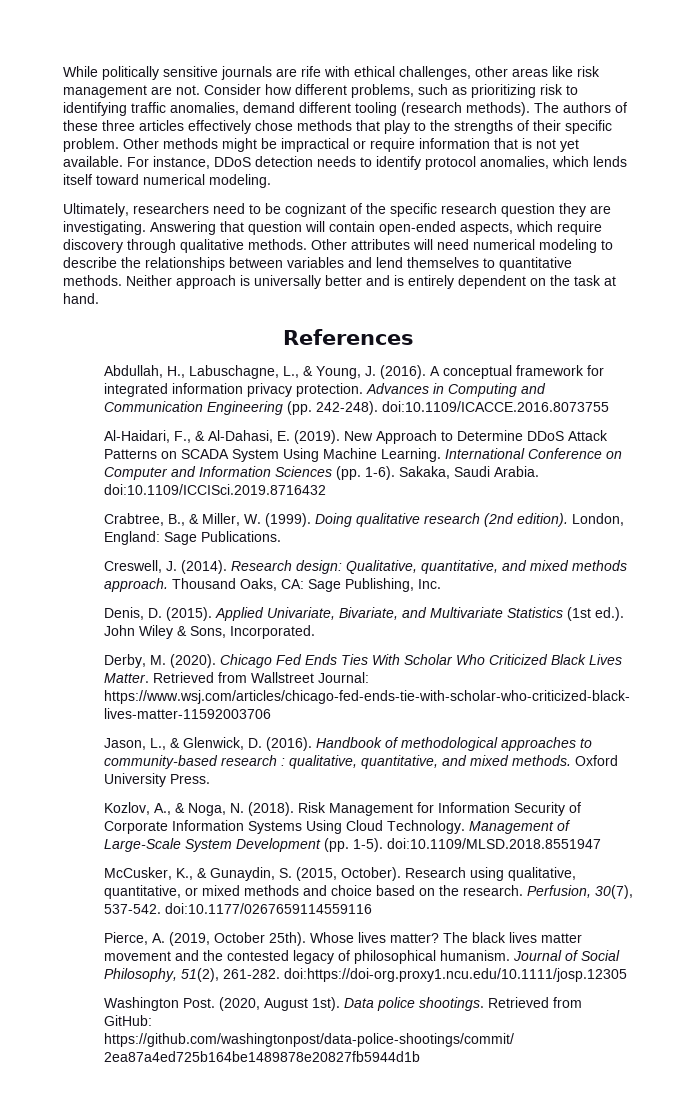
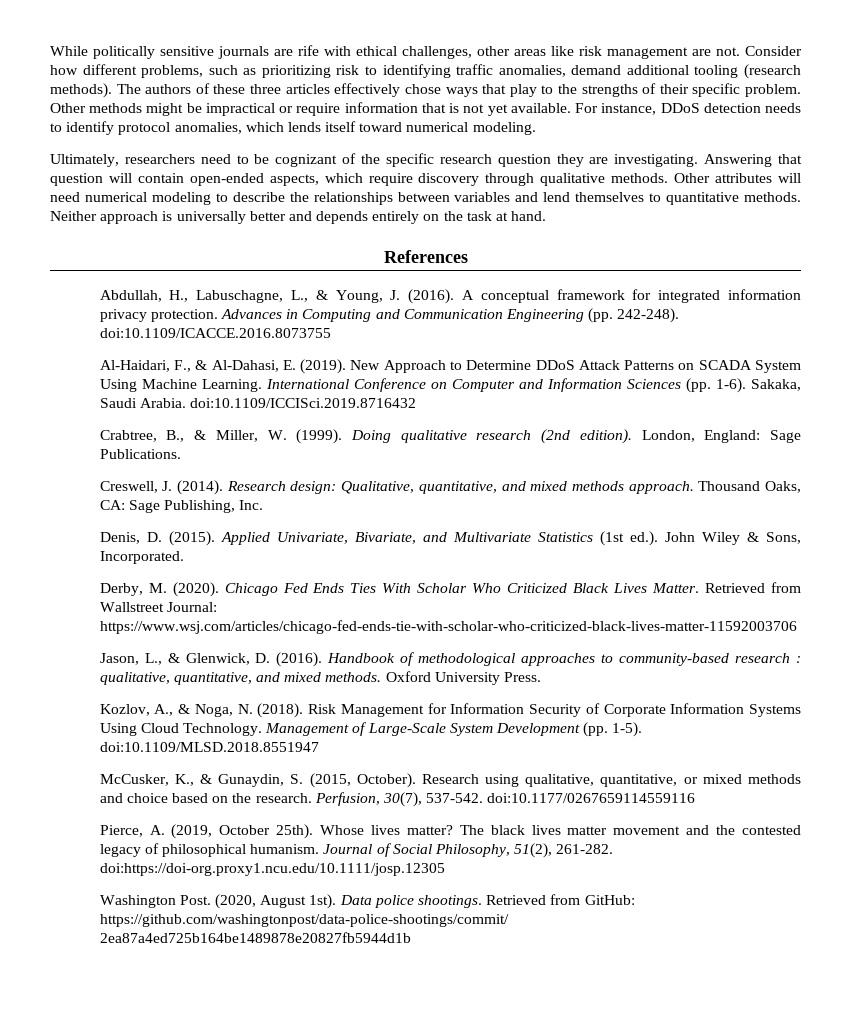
[299,102,351,113] different -> [626,65,689,75] additional
[297,120,352,131] methods -> [445,87,478,97] ways
[394,275,526,289] is entirely dependent -> [316,211,420,224] depends entirely

